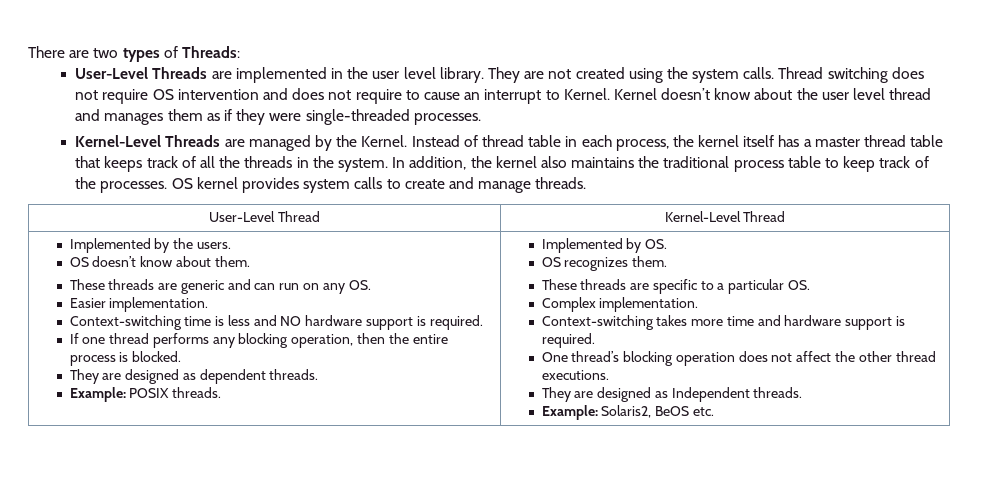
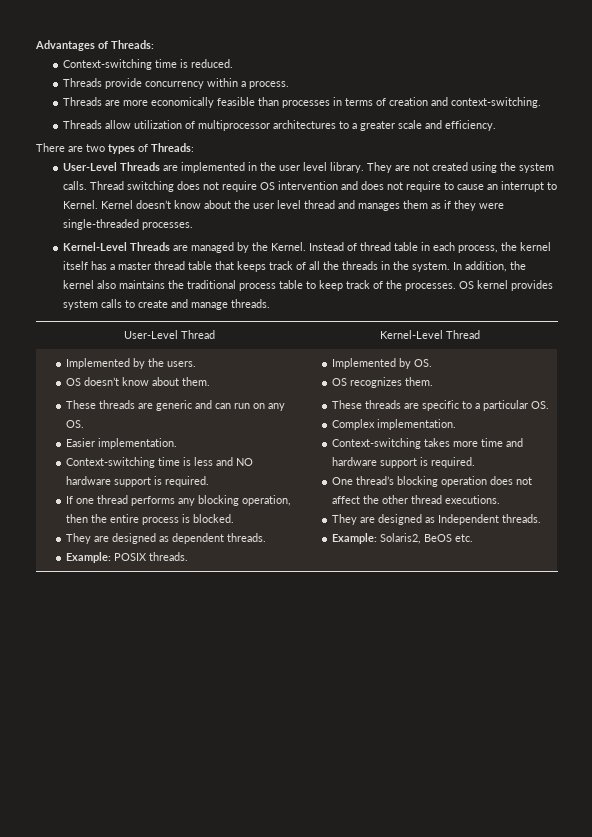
(28, 52) none -> [35,40,154,51] [63,59,234,70] [63,78,290,89] [63,97,542,108] [63,120,497,131] Advantages of Threads: // Context-switching time is reduced. // Threads provide concurrency within a process. // Threads are more economically feasible than processes in terms of creation and context-switching. // Threads allow utilization of multiprocessor architectures to a greater scale and efficiency. //

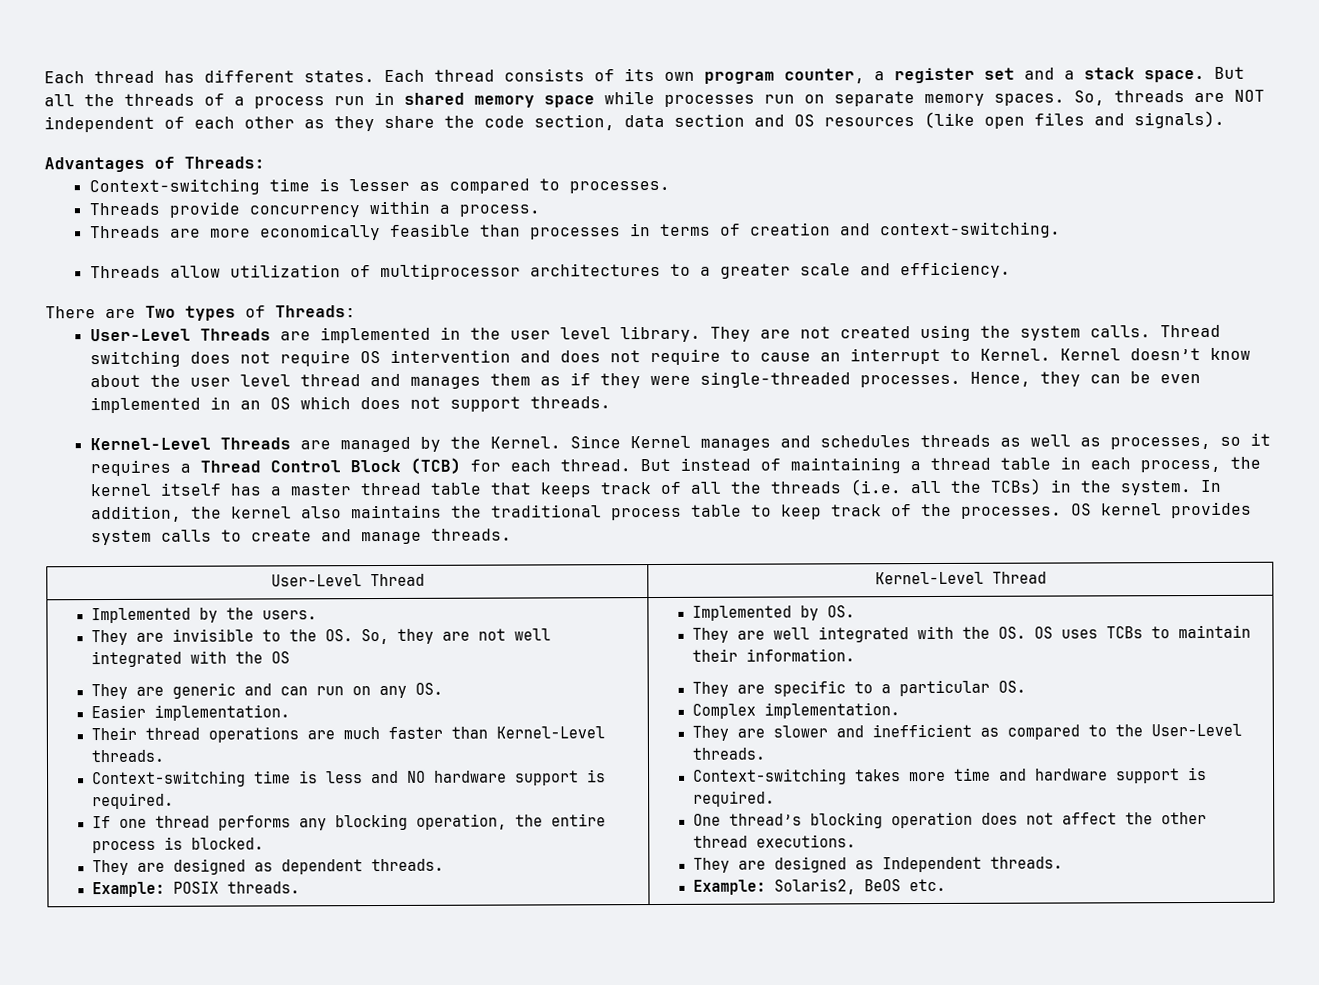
(35, 45) none -> [44,66,1245,84] [44,89,1265,109] [44,110,1225,133] Each thread has different states. Each thread consists of its own program counter, a register set and a stack space. But all the threads of a process run in shared memory space while processes run on separate memory spaces. So, threads are NOT independent of each other as they share the code section, data section and OS resources (like open files and signals). //
[191,59,234,68] reduced. -> [348,178,670,194] lesser as compared to processes.
[86,144,105,152] two -> [145,305,176,318] Two
(194, 226) none -> [969,371,1201,387] [89,396,611,414] Hence, they can be even implemented in an OS which does not support threads.
[309,242,358,251] Instead of -> [569,432,1271,451] [89,457,921,477] Since Kernel manages and schedules threads as well as processes, so it requires a Thread Control Block (TCB) for each thread. But instead of maintaining a
(379, 265) none -> [849,478,1042,496] (i.e. all the TCBs)
[65,377,210,386] [65,400,135,409] OS doesn’t know about them. // These threads -> [90,628,551,646] [90,650,290,668] [90,683,128,700] They are invisible to the OS. So, they are not well integrated with the OS // They
(177, 443) none -> [90,726,605,743] [90,749,164,763] // Their thread operations are much faster than Kernel-Level threads.
[65,514,88,523] then -> (507, 821) none
[331,377,433,388] [331,400,401,409] OS recognizes them. // These threads -> [691,624,1251,643] [691,648,855,662] [691,681,729,697] They are well integrated with the OS. OS uses TCBs to maintain their information. // They
(456, 424) none -> [691,723,1242,741] [691,747,765,760] // They are slower and inefficient as compared to the User-Level threads.

